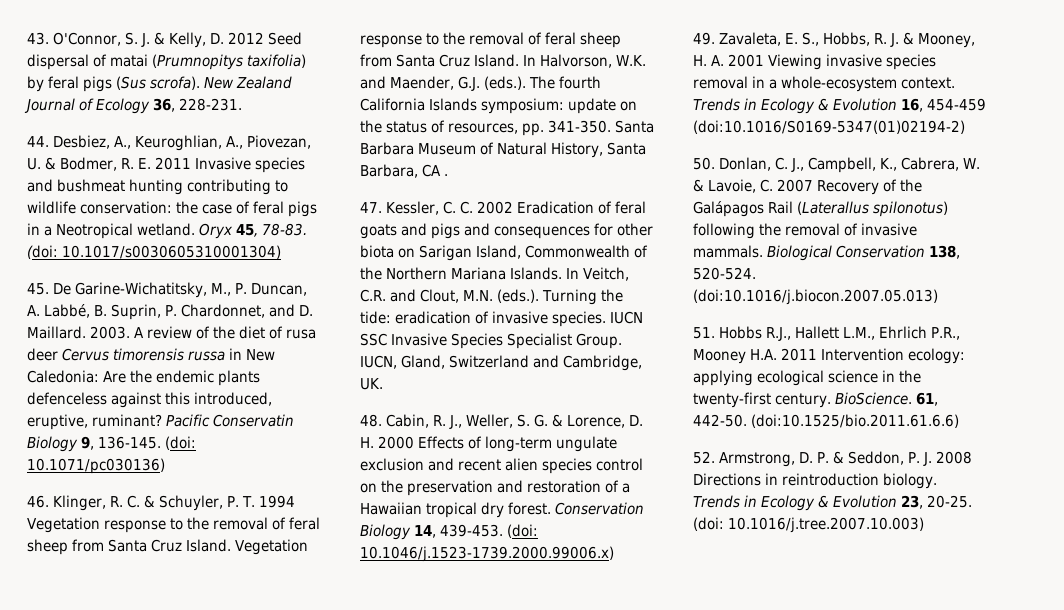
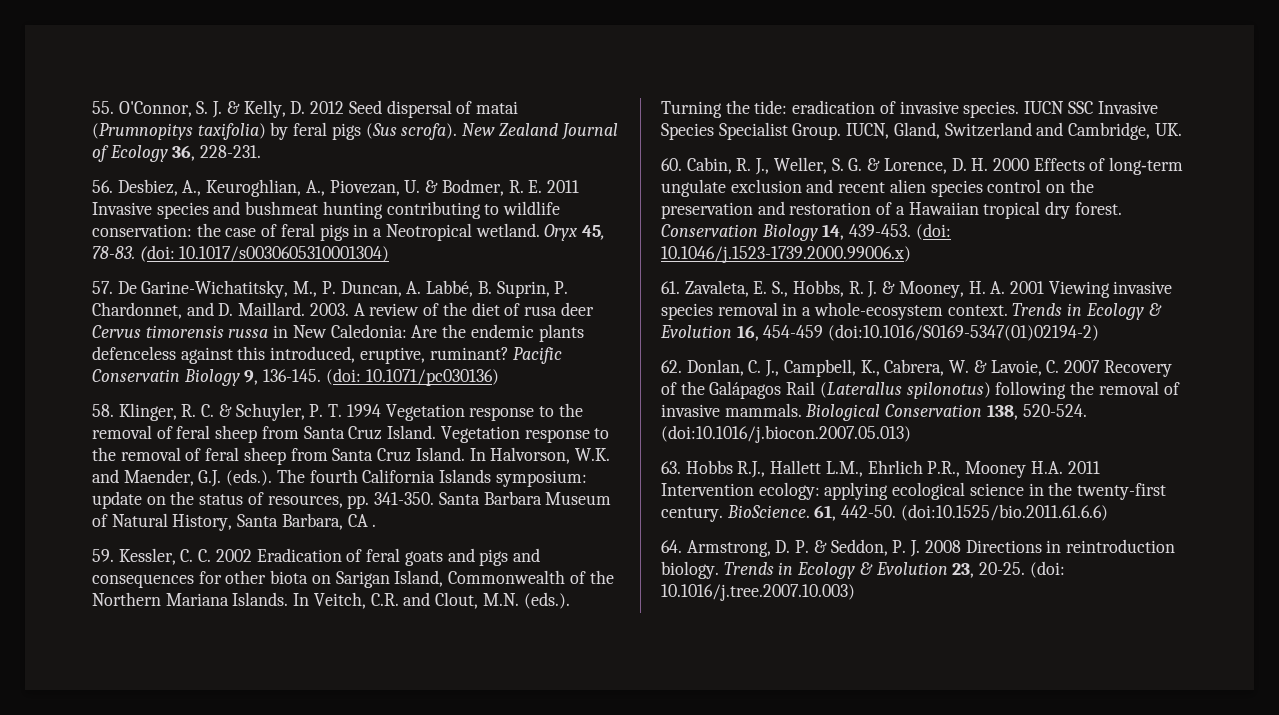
[27,32,49,45] 43. -> [92,101,114,114] 55.
[27,136,49,147] 44. -> [92,180,113,193] 56.
[27,283,49,295] 45. -> [92,281,113,294] 57.
[27,495,49,508] 46. -> [92,404,114,417] 58.
[360,202,382,213] 47. -> [92,549,114,562] 59.
[360,414,382,427] 48. -> [661,158,682,171] 60.
[693,32,715,45] 49. -> [661,281,680,294] 61.
[693,157,715,170] 50. -> [661,360,682,373] 62.
[693,327,715,339] 51. -> [661,461,681,474] 63.
[693,451,715,464] 52. -> [661,540,682,553] 64.

